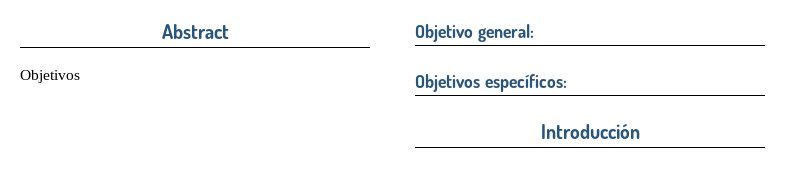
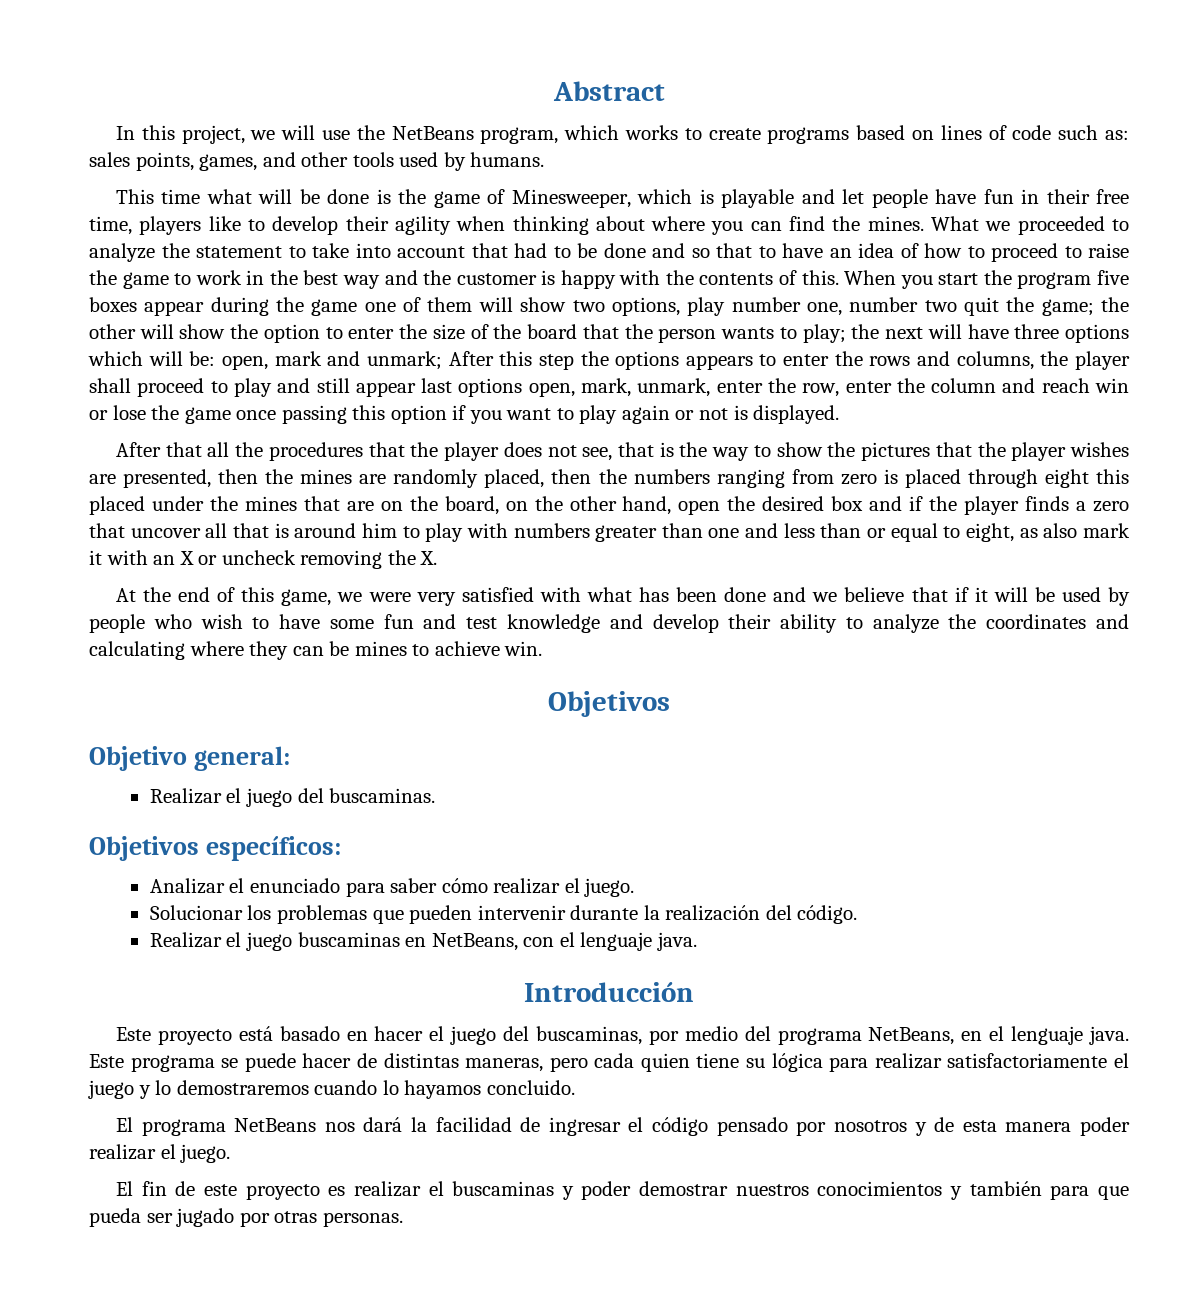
[20,70,80,83] [415,24,534,42] [415,74,567,92] [540,124,640,139] Objetivos // Objetivo general: // Objetivos específicos: // Introducción -> [115,125,1129,144] [89,152,545,171] [115,189,1129,208] [89,216,1129,235] [89,243,1129,262] [89,270,1130,289] [89,297,1130,316] [89,324,1130,343] [88,351,1130,370] [89,378,1129,397] [89,405,840,424] [115,442,1129,461] [89,469,1129,488] [89,496,1130,515] [89,523,1131,542] [89,550,438,569] [115,587,1130,606] [89,614,1130,633] [89,641,543,660] [548,691,670,717] [89,746,290,771] [149,788,436,807] [89,836,341,861] [149,878,635,897] [149,905,858,924] [149,932,697,951] [524,982,694,1002] [115,1026,1129,1045] [89,1053,1130,1072] [88,1080,575,1099] [115,1117,1131,1136] [89,1144,231,1163] [115,1181,1130,1200] [89,1208,403,1227] In this project, we will use the NetBeans program, which works to create programs based on lines of code such as: sales points, games, and other tools used by humans. // This time what will be done is the game of Minesweeper, which is playable and let people have fun in their free time, players like to develop their agility when thinking about where you can find the mines. What we proceeded to analyze the statement to take into account that had to be done and so that to have an idea of how to proceed to raise the game to work in the best way and the customer is happy with the contents of this. When you start the program five boxes appear during the game one of them will show two options, play number one, number two quit the game; the other will show the option to enter the size of the board that the person wants to play; the next will have three options which will be: open, mark and unmark; After this step the options appears to enter the rows and columns, the player shall proceed to play and still appear last options open, mark, unmark, enter the row, enter the column and reach win or lose the game once passing this option if you want to play again or not is displayed. // After that all the procedures that the player does not see, that is the way to show the pictures that the player wishes are presented, then the mines are randomly placed, then the numbers ranging from zero is placed through eight this placed under the mines that are on the board, on the other hand, open the desired box and if the player finds a zero that uncover all that is around him to play with numbers greater than one and less than or equal to eight, as also mark it with an X or uncheck removing the X. // At the end of this game, we were very satisfied with what has been done and we believe that if it will be used by people who wish to have some fun and test knowledge and develop their ability to analyze the coordinates and calculating where they can be mines to achieve win. // Objetivos // Objetivo general: // Realizar el juego del buscaminas. // Objetivos específicos: // Analizar el enunciado para saber cómo realizar el juego. // Solucionar los problemas que pueden intervenir durante la realización del código. // Realizar el juego buscaminas en NetBeans, con el lenguaje java. // Introducción // Este proyecto está basado en hacer el juego del buscaminas, por medio del programa NetBeans, en el lenguaje java. Este programa se puede hacer de distintas maneras, pero cada quien tiene su lógica para realizar satisfactoriamente el juego y lo demostraremos cuando lo hayamos concluido. // El programa NetBeans nos dará la facilidad de ingresar el código pensado por nosotros y de esta manera poder realizar el juego. // El fin de este proyecto es realizar el buscaminas y poder demostrar nuestros conocimientos y también para que pueda ser jugado por otras personas.

